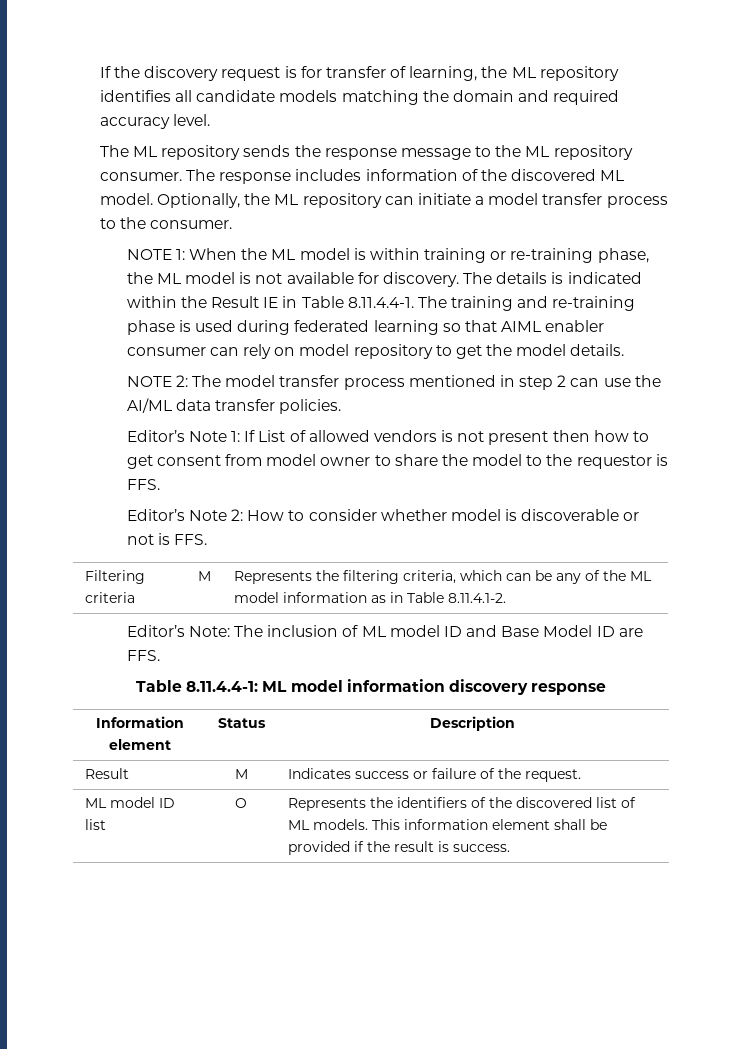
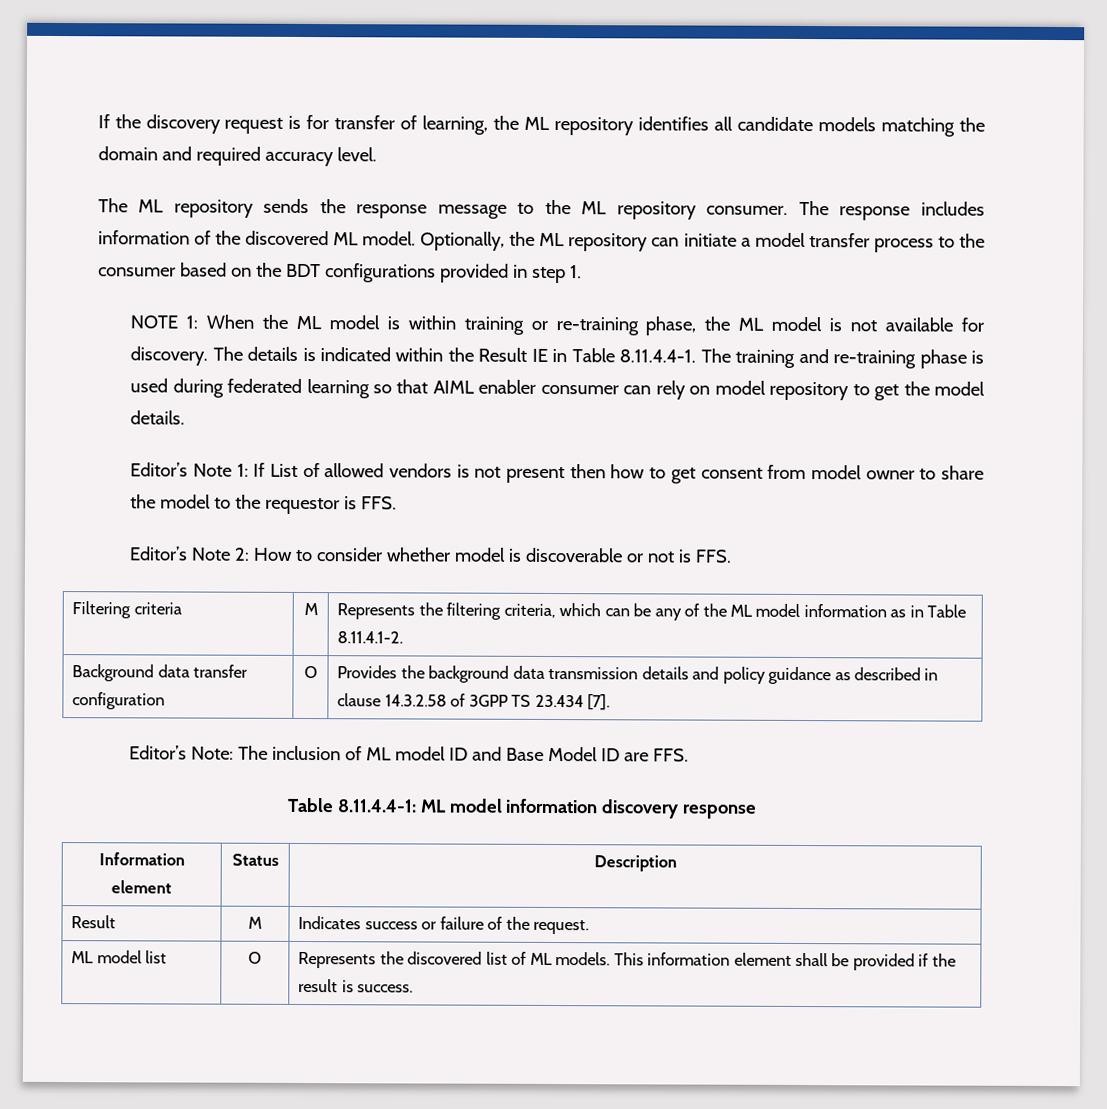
[150,220,233,229] consumer. -> [97,262,582,284] consumer based on the BDT configurations provided in step 1.
[126,375,661,390] [126,398,342,414] // NOTE 2: The model transfer process mentioned in step 2 can use the AI/ML data transfer policies. -> (186, 417) none
(506, 598) none -> [72,664,249,682] [72,692,166,710] [303,665,318,679] [337,665,939,685] [337,693,611,711] // Background data transfer configuration | O | Provides the background data transmission details and policy guidance as described in clause 14.3.2.58 of 3GPP TS 23.434 [7].
[158,798,175,808] ID -> (142, 957) none
[396,797,512,808] identifiers of the -> (404, 958) none

